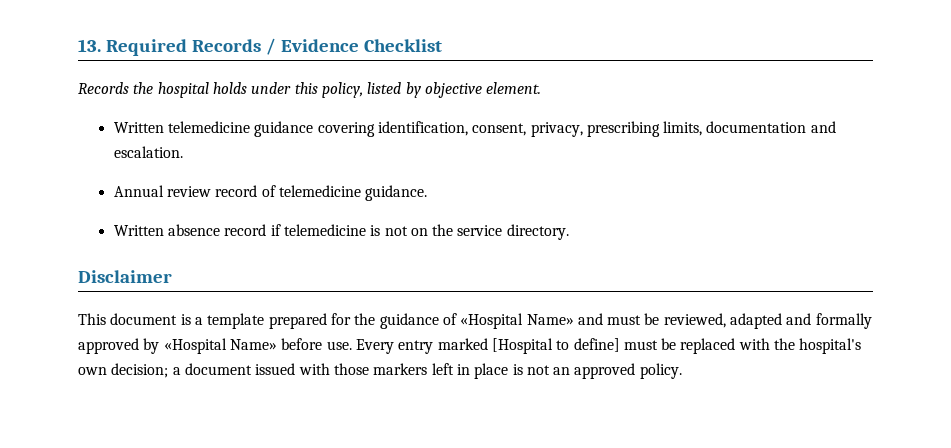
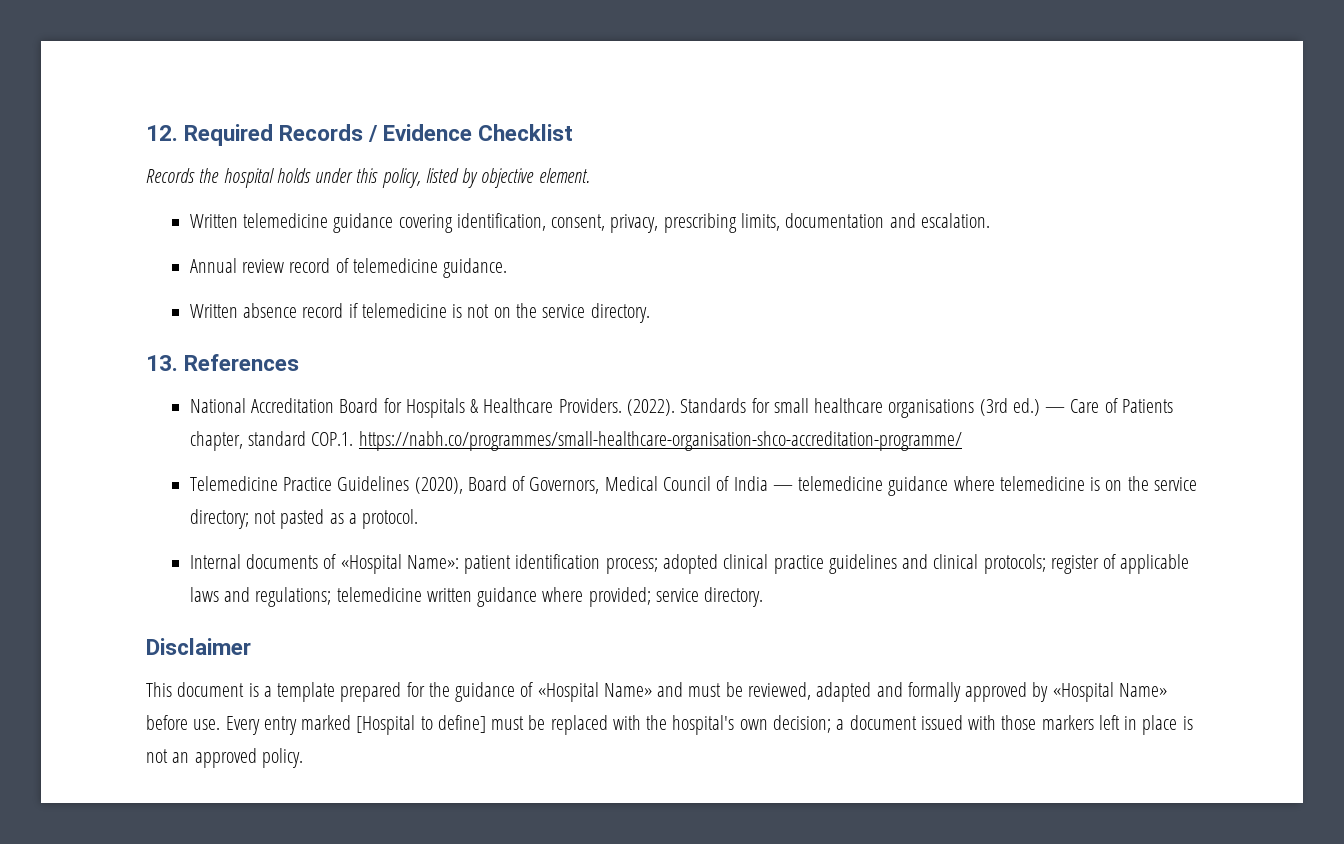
[78,39,101,52] 13. -> [146,125,178,141] 12.
(569, 232) none -> [146,354,300,371] [189,398,1173,418] [189,431,962,451] [189,476,1197,496] [189,509,419,529] [189,554,1190,574] [189,587,764,607] // 13. References // National Accreditation Board for Hospitals & Healthcare Providers. (2022). Standards for small healthcare organisations (3rd ed.) — Care of Patients chapter, standard COP.1. https://nabh.co/programmes/small-healthcare-organisation-shco-accreditation-programme/ // Telemedicine Practice Guidelines (2020), Board of Governors, Medical Council of India — telemedicine guidance where telemedicine is on the service directory; not pasted as a protocol. // Internal documents of «Hospital Name»: patient identification process; adopted clinical practice guidelines and clinical protocols; register of applicable laws and regulations; telemedicine written guidance where provided; service directory.

